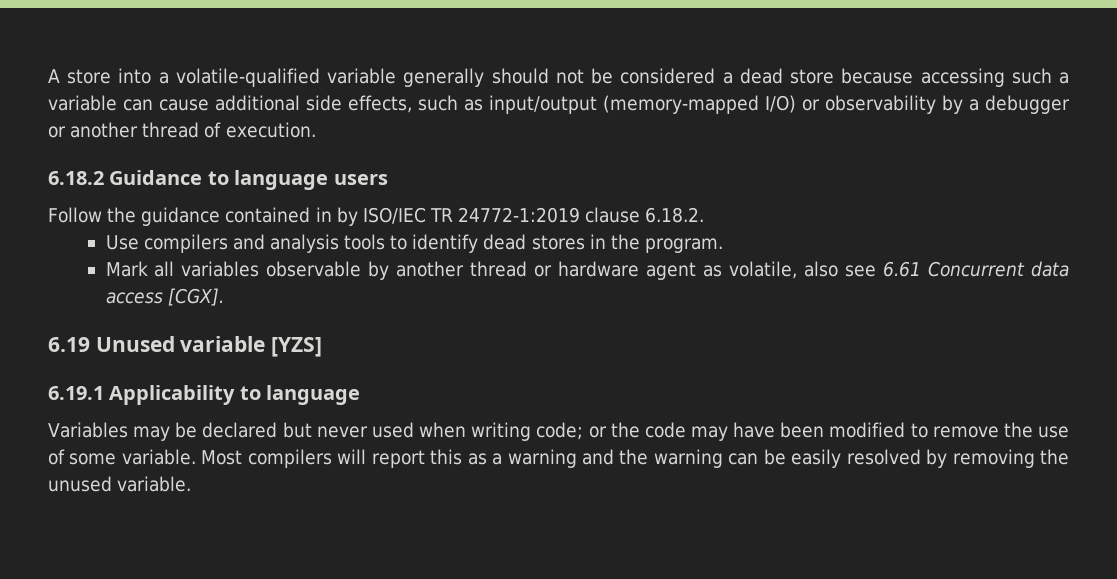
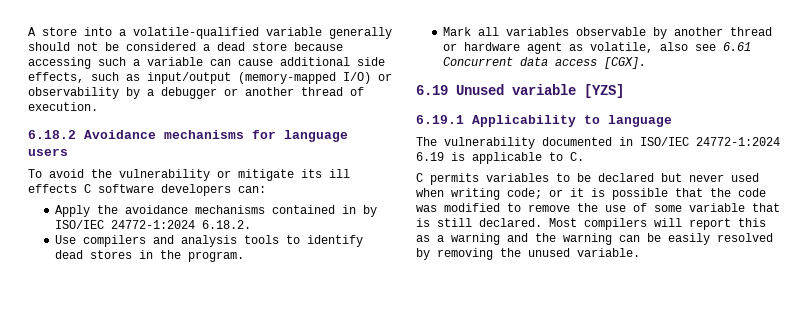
[109,170,229,185] Guidance to -> [84,130,276,139] Avoidance mechanisms for
[48,207,221,226] Follow the guidance -> [28,169,350,181] [28,184,266,196] [55,205,266,217] To avoid the vulnerability or mitigate its ill effects C software developers can: // Apply the avoidance mechanisms
[429,207,641,223] TR 24772-1:2019 clause -> [111,220,196,229] 24772-1:2024
[48,422,171,441] Variables may -> [416,137,780,149] [416,152,584,164] [416,173,570,185] The vulnerability documented in ISO/IEC 24772-1:2024 6.19 is applicable to C. // C permits variables to
[610,422,825,441] the code may have been -> [570,188,766,200] [416,205,437,212] it is possible that the code was
[121,449,196,465] variable. -> [689,203,780,212] [416,218,542,227] variable that is still declared.

